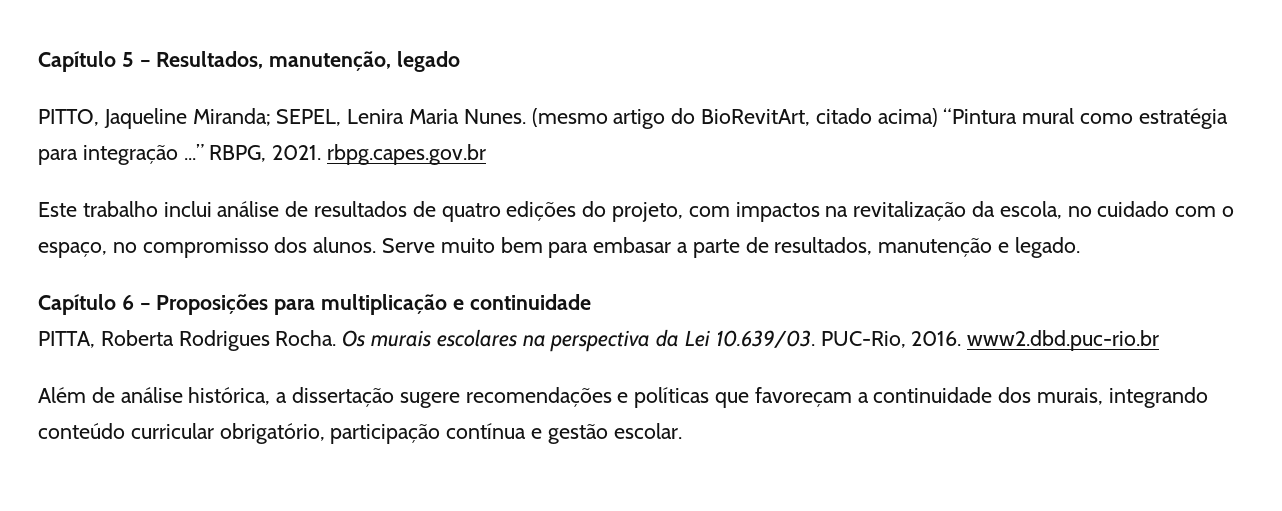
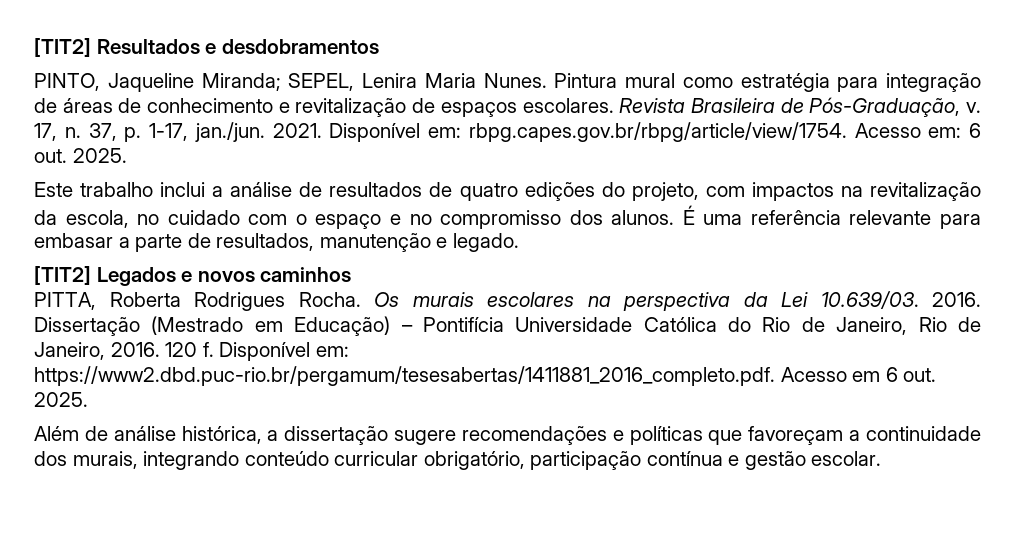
[38,51,461,72] [38,109,99,126] Capítulo 5 – Resultados, manutenção, legado // PITTO, -> [34,38,379,57] [34,73,100,91] [TIT2] Resultados e desdobramentos // PINTO,
[531,108,1018,129] (mesmo artigo do BioRevitArt, citado acima) “Pintura -> [554,73,618,88] Pintura
[183,144,487,165] ...” RBPG, 2021. rbpg.capes.gov.br -> [34,97,982,117] [34,122,981,142] [34,148,127,163] de áreas de conhecimento e revitalização de espaços escolares. Revista Brasileira de Pós-Graduação, v. 17, n. 37, p. 1-17, jan./jun. 2021. Disponível em: rbpg.capes.gov.br/rbpg/article/view/1754. Acesso em: 6 out. 2025.
(212, 209) none -> [212,186,224,197] a
[38,242,107,258] espaço, -> [315,214,401,229] espaço e
[382,237,543,253] Serve muito bem -> [682,205,932,225] É uma referência relevante
[38,294,591,315] Capítulo 6 – Proposições para multiplicação e continuidade -> [34,266,352,286] [TIT2] Legados e novos caminhos
[820,330,1160,351] PUC-Rio, 2016. www2.dbd.puc-rio.br -> [932,292,981,307] [34,316,981,336] [34,342,349,361] [34,366,937,386] [34,392,88,407] 2016. Dissertação (Mestrado em Educação) – Pontifícia Universidade Católica do Rio de Janeiro, Rio de Janeiro, 2016. 120 f. Disponível em: https://www2.dbd.puc-rio.br/pergamum/tesesabertas/1411881_2016_completo.pdf. Acesso em 6 out. 2025.

